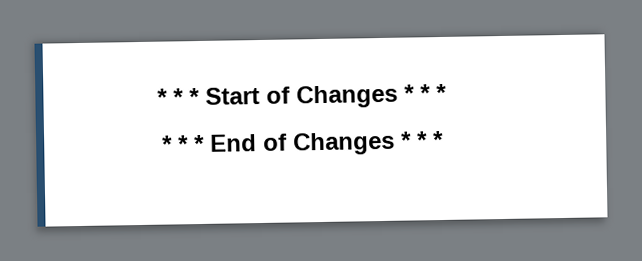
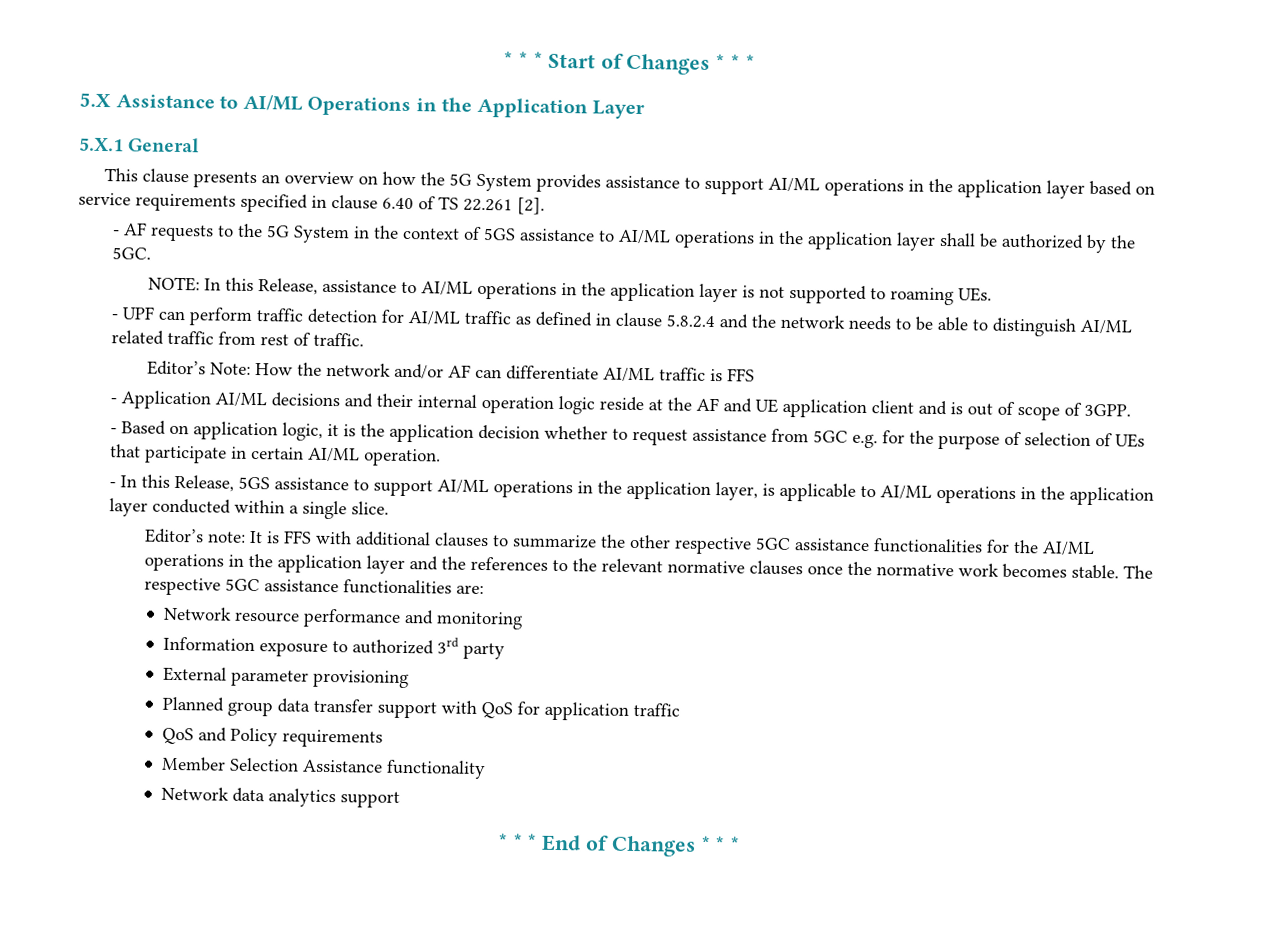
(447, 92) none -> [79,92,646,120] [79,137,201,153] [103,168,1155,199] [78,192,545,215] [112,222,1137,254] [112,247,152,260] [147,276,992,306] [111,306,1133,337] [111,330,365,347] [146,360,755,383] [110,390,1132,421] [110,420,1146,450] [110,444,442,467] [109,474,1155,506] [109,498,390,520] [143,528,1095,557] [143,553,1153,580] [143,577,484,596] [162,606,523,630] [162,636,505,660] [162,666,409,689] [161,696,680,721] [161,727,383,748] [160,756,486,780] [160,786,400,808] // 5.X Assistance to AI/ML Operations in the Application Layer // 5.X.1 General // This clause presents an overview on how the 5G System provides assistance to support AI/ML operations in the application layer based on service requirements specified in clause 6.40 of TS 22.261 [2]. // - AF requests to the 5G System in the context of 5GS assistance to AI/ML operations in the application layer shall be authorized by the 5GC. // NOTE: In this Release, assistance to AI/ML operations in the application layer is not supported to roaming UEs. // - UPF can perform traffic detection for AI/ML traffic as defined in clause 5.8.2.4 and the network needs to be able to distinguish AI/ML related traffic from rest of traffic. // Editor’s Note: How the network and/or AF can differentiate AI/ML traffic is FFS // - Application AI/ML decisions and their internal operation logic reside at the AF and UE application client and is out of scope of 3GPP. // - Based on application logic, it is the application decision whether to request assistance from 5GC e.g. for the purpose of selection of UEs that participate in certain AI/ML operation. // - In this Release, 5GS assistance to support AI/ML operations in the application layer, is applicable to AI/ML operations in the application layer conducted within a single slice. // Editor’s note: It is FFS with additional clauses to summarize the other respective 5GC assistance functionalities for the AI/ML operations in the application layer and the references to the relevant normative clauses once the normative work becomes stable. The respective 5GC assistance functionalities are: // Network resource performance and monitoring // Information exposure to authorized 3rd party // External parameter provisioning // Planned group data transfer support with QoS for application traffic // QoS and Policy requirements // Member Selection Assistance functionality // Network data analytics support

